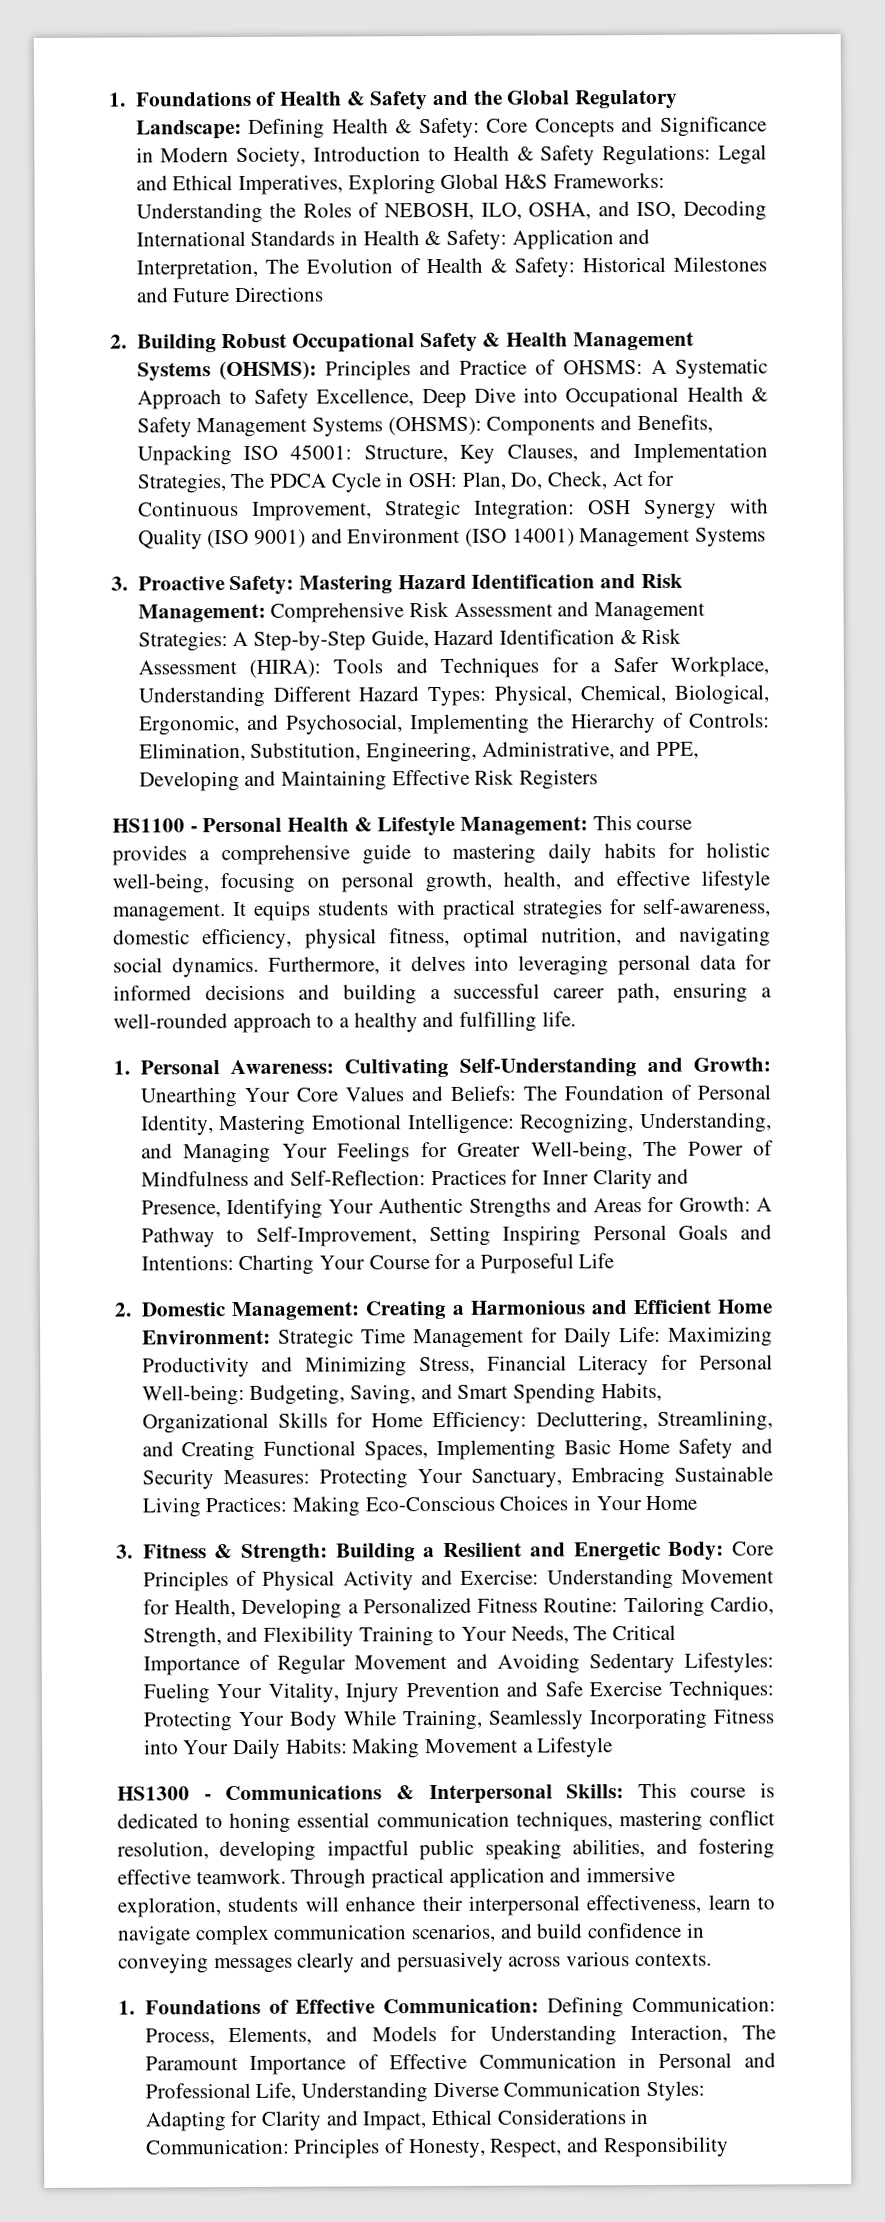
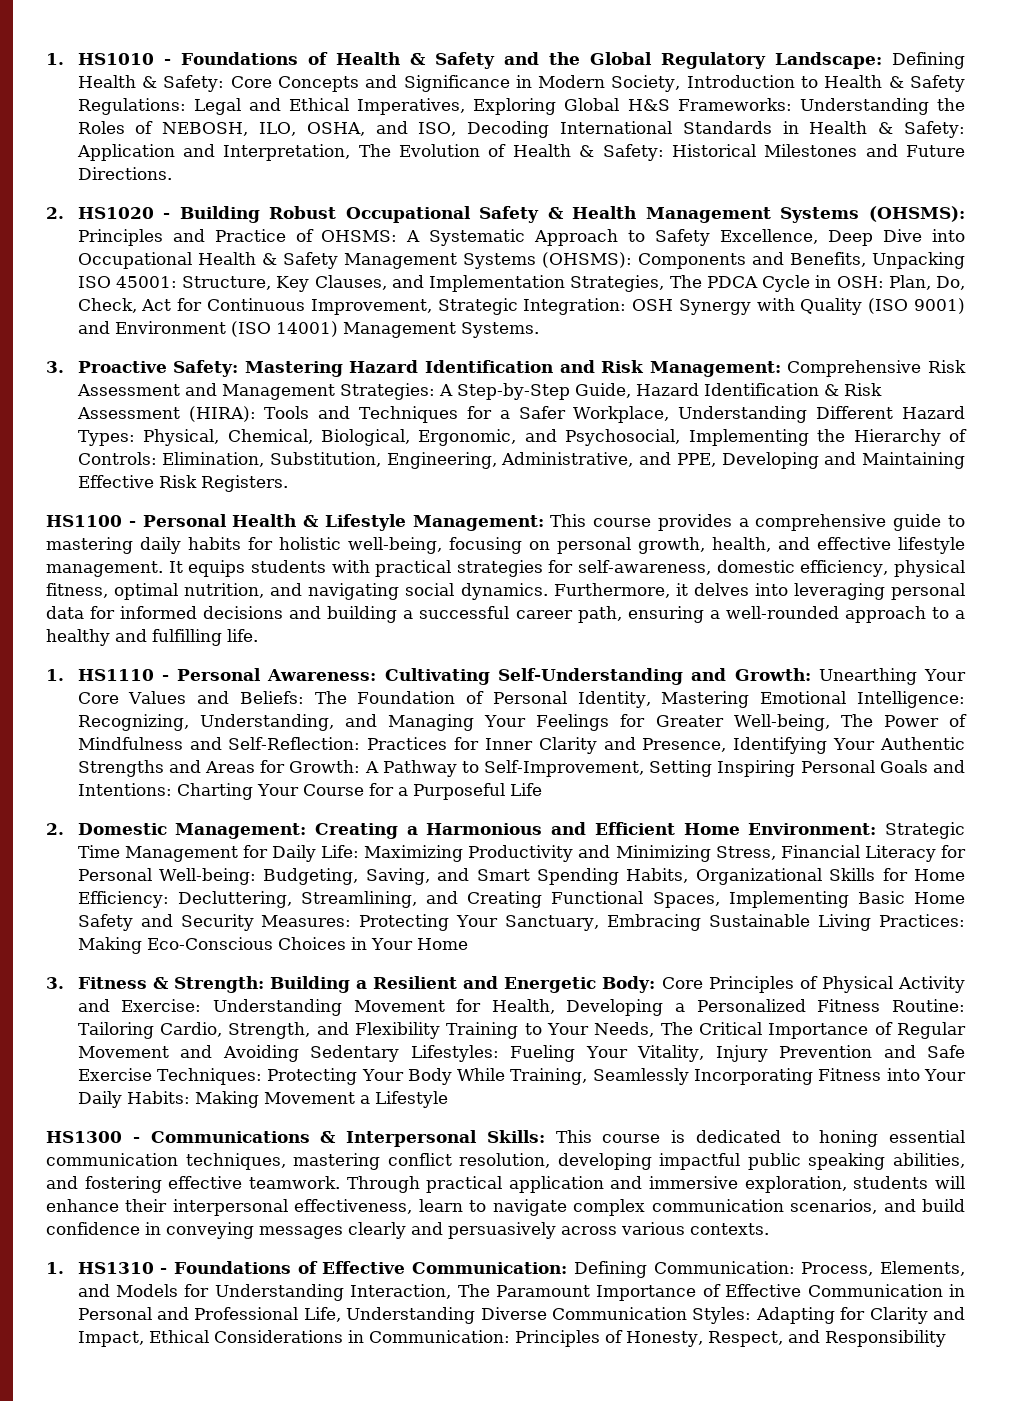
[109,92,126,107] 1. -> [46,53,171,65] 1. HS1010 -
[233,286,324,303] [110,334,127,349] Directions // 2. -> [77,167,172,180] [46,207,171,219] Directions. // 2. HS1020 -
[694,527,766,547] Systems -> [460,322,539,338] Systems.
[518,769,598,790] Registers -> [200,475,288,492] Registers.
(130, 1067) none -> [77,669,169,681] HS1110 -
(135, 2007) none -> [77,1262,168,1274] HS1310 -

